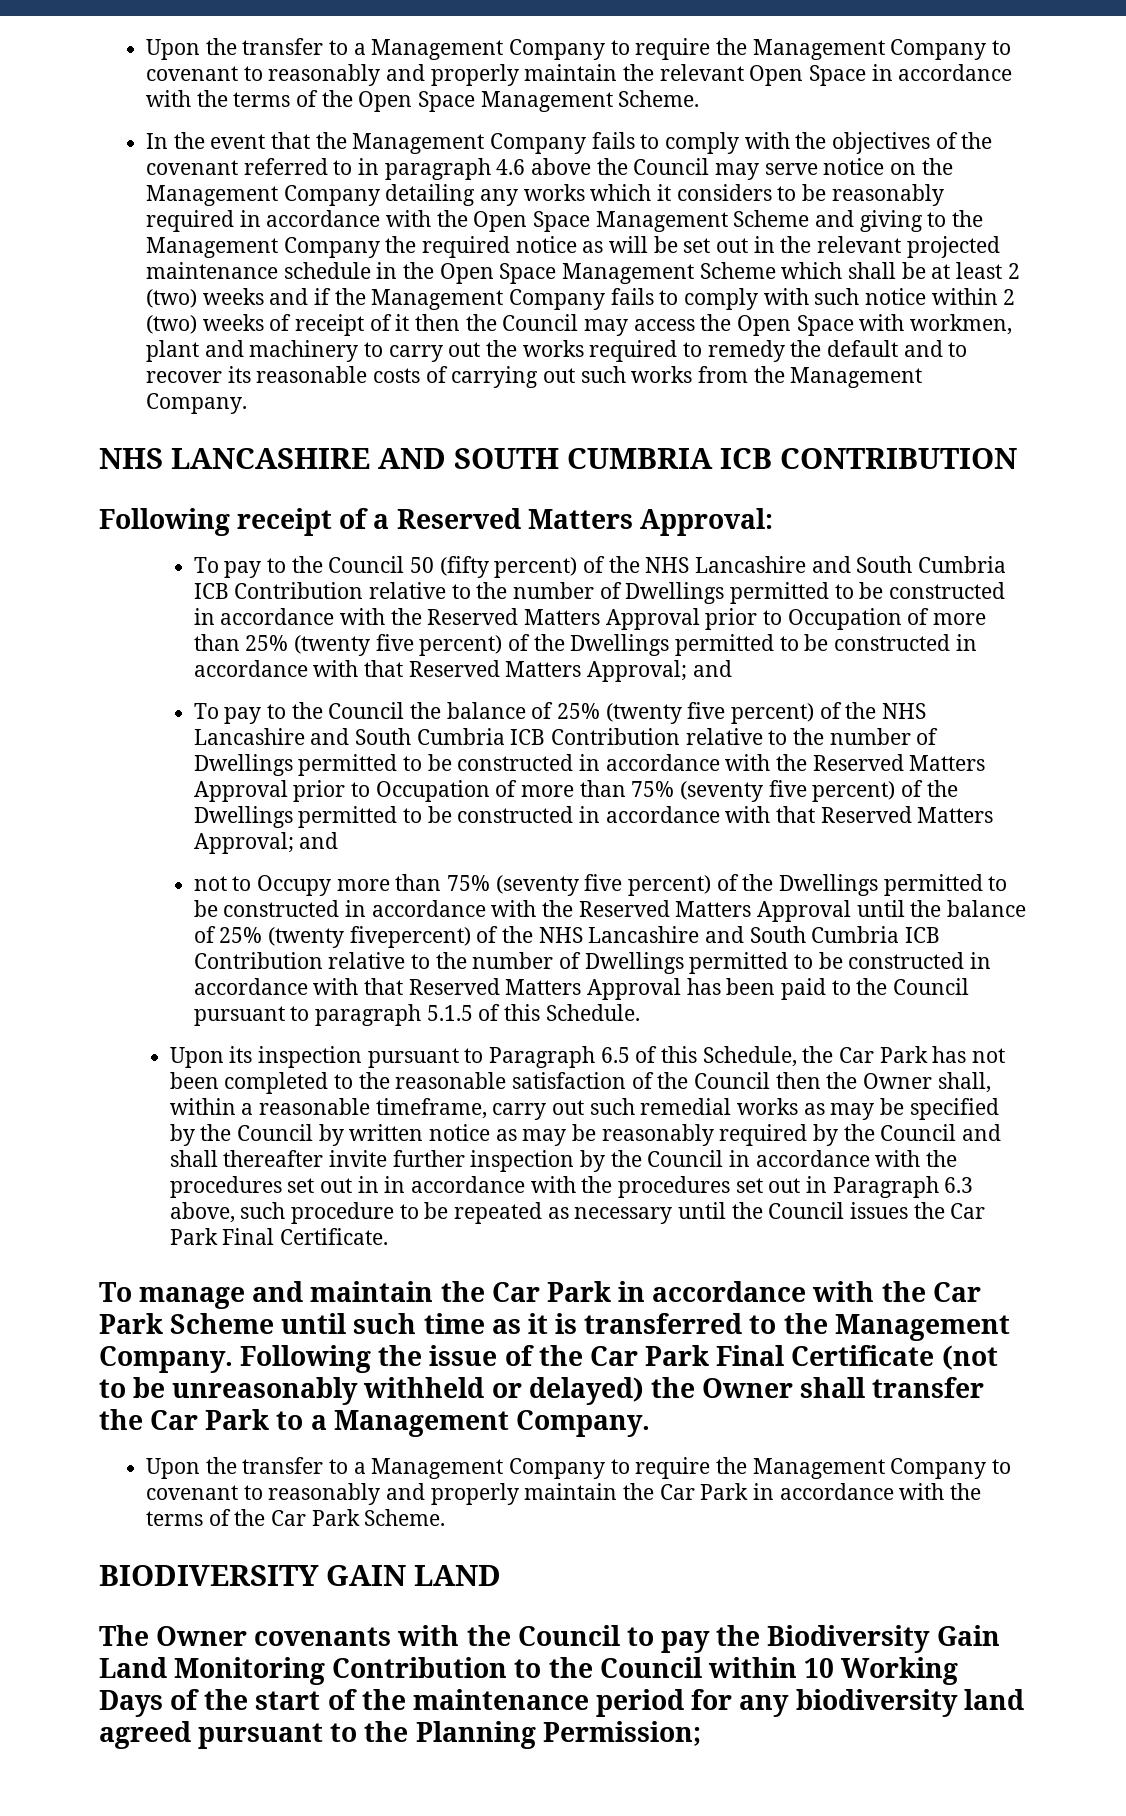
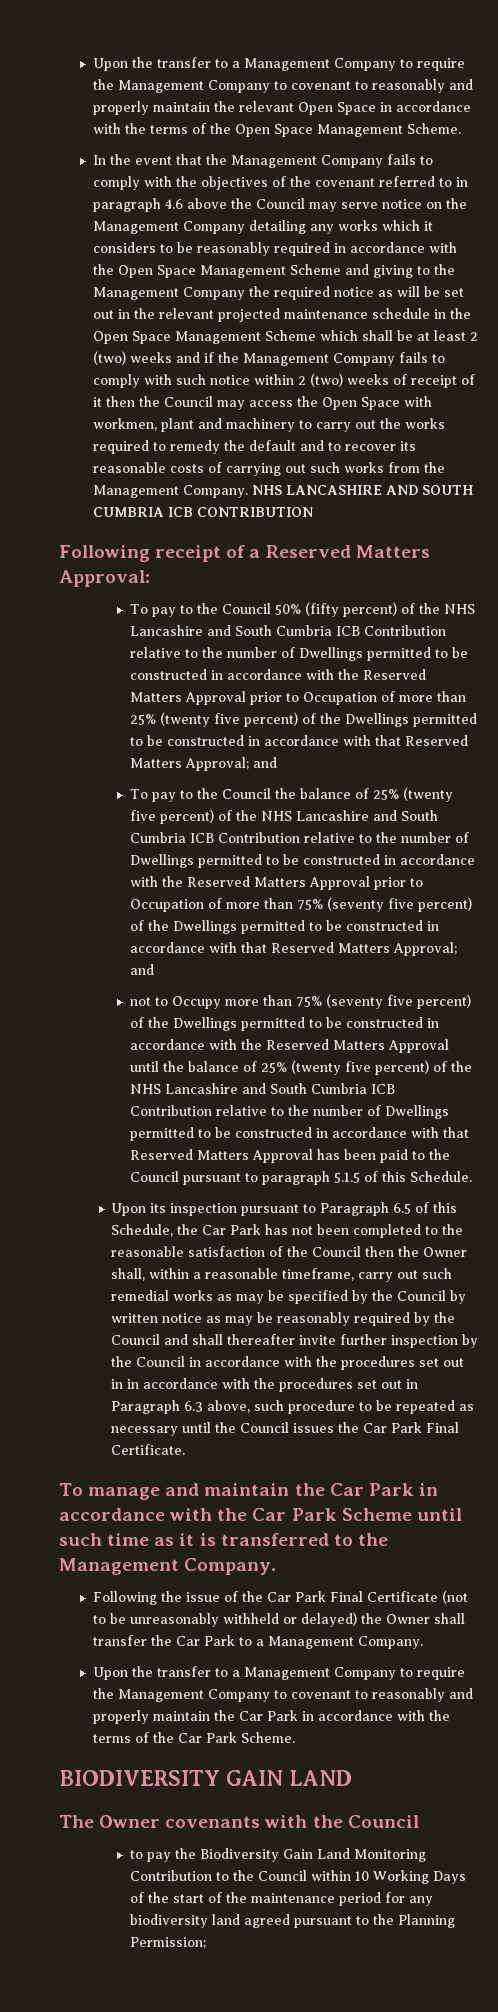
(247, 403) // -> (248, 491) none
[409,557,434,573] 50 -> [274,604,301,615] 50%
[349,926,471,948] fivepercent) -> [344,1060,429,1075] five percent)
(233, 1359) none -> (277, 1566) //
(620, 1635) none -> (419, 1821) //

